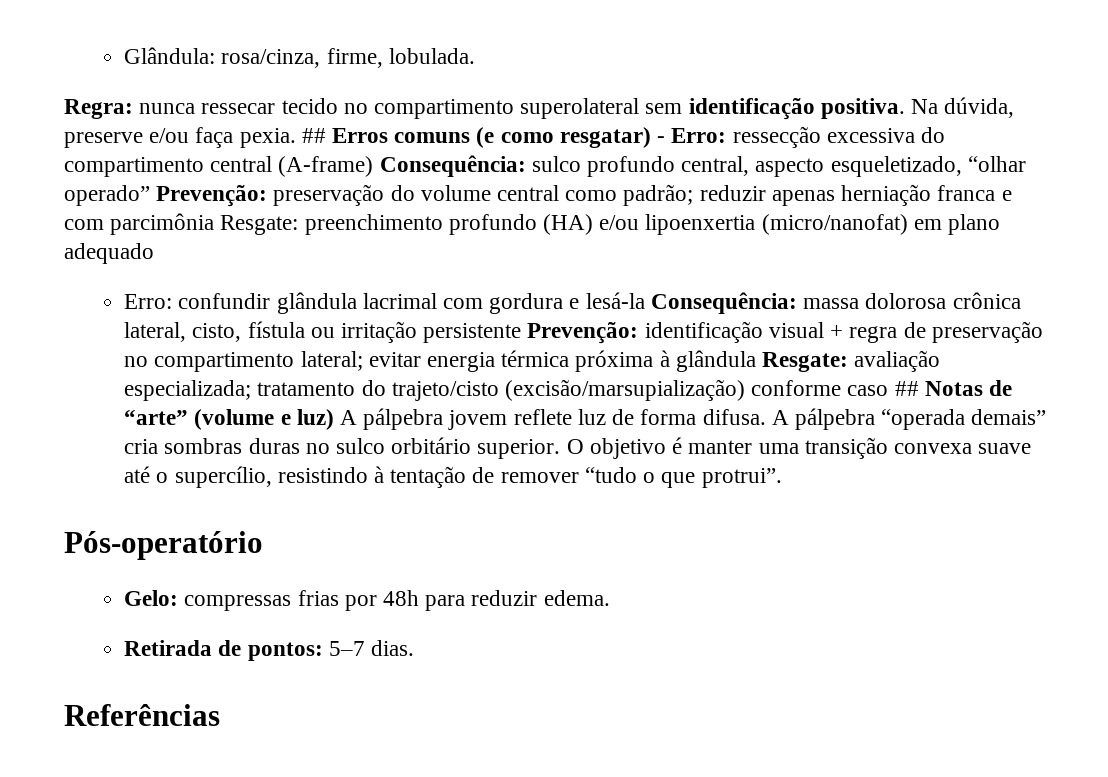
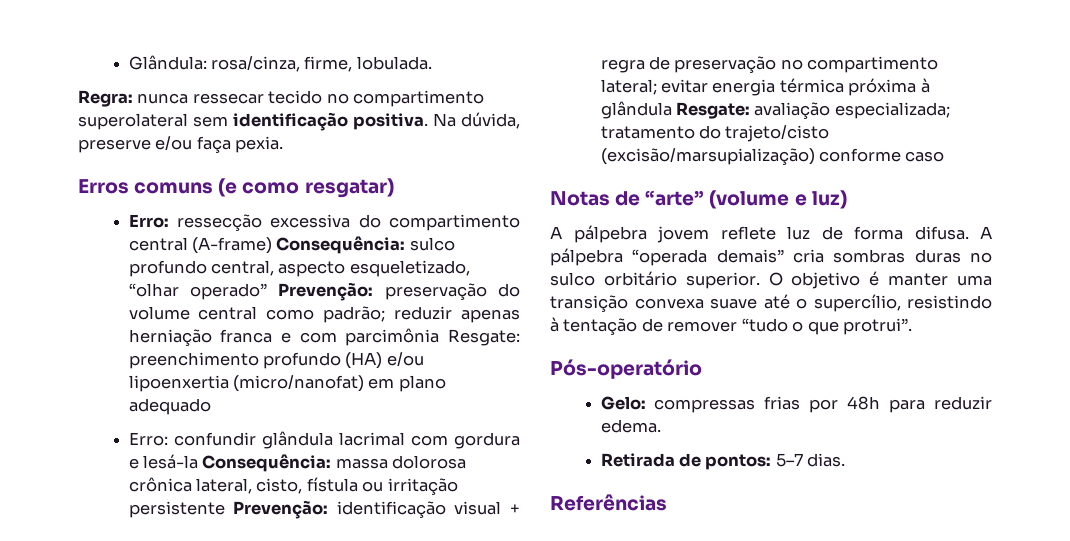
[301,128,326,143] ## -> (284, 144) //
[657,136,666,143] - -> (394, 188) //
[894,381,919,396] ## -> (945, 156) //
(334, 419) none -> (847, 199) //

